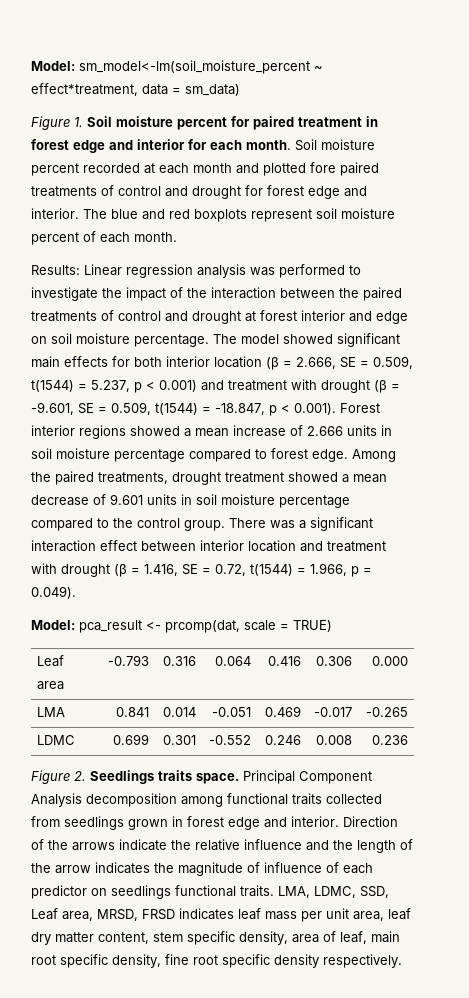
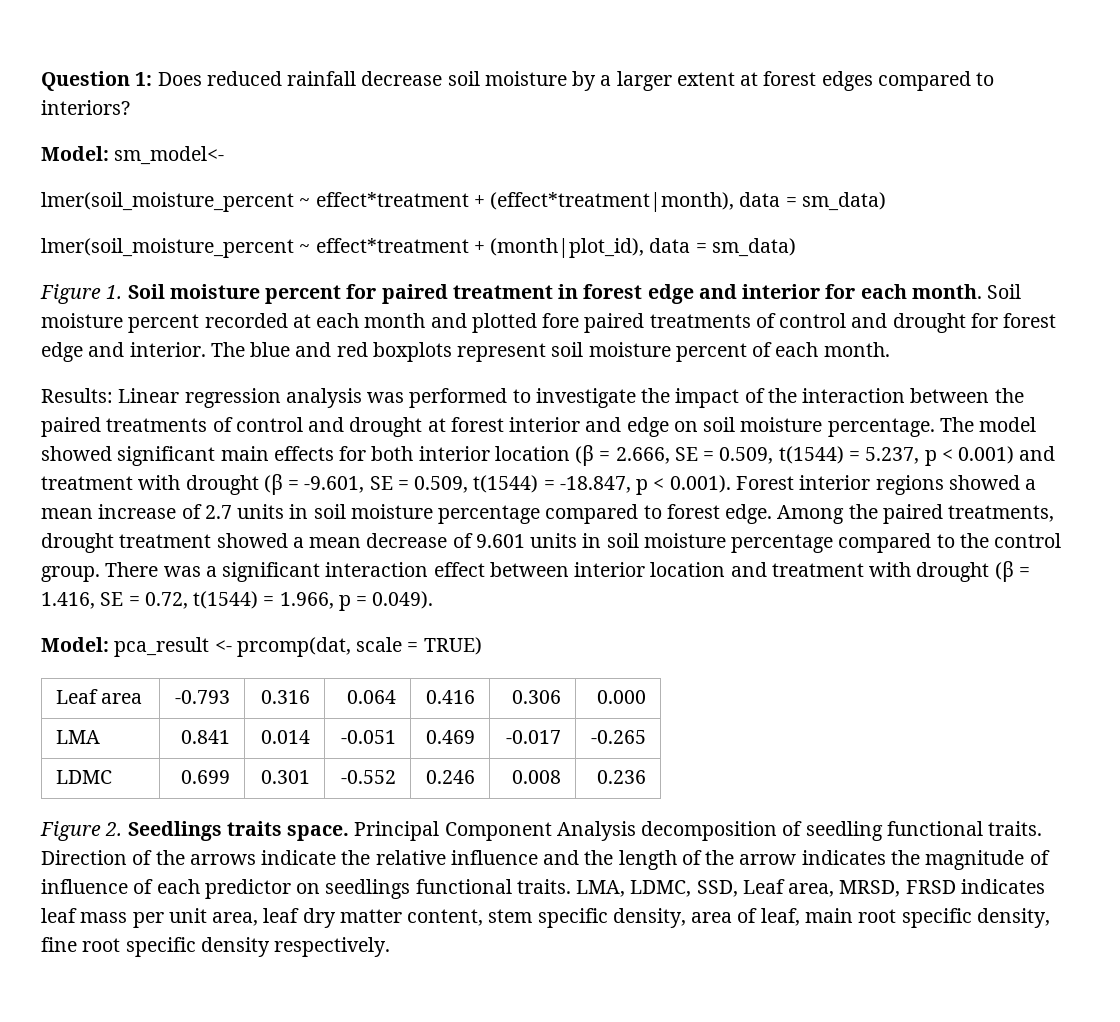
[31,60,323,74] [31,83,138,96] Model: sm_model<-lm(soil_moisture_percent ~ effect*treatment, -> [41,71,995,91] [41,100,130,115] [41,146,225,165] [41,192,886,212] [41,238,645,258] Question 1: Does reduced rainfall decrease soil moisture by a larger extent at forest edges compared to interiors? // Model: sm_model<- // lmer(soil_moisture_percent ~ effect*treatment + (effect*treatment|month), data = sm_data) // lmer(soil_moisture_percent ~ effect*treatment + (month|plot_id),
[307,426,343,436] 2.666 -> [204,505,232,519] 2.7
[181,793,382,807] [31,816,339,830] among functional traits collected from seedlings grown in forest edge and interior. -> [782,821,1043,841] of seedling functional traits.

